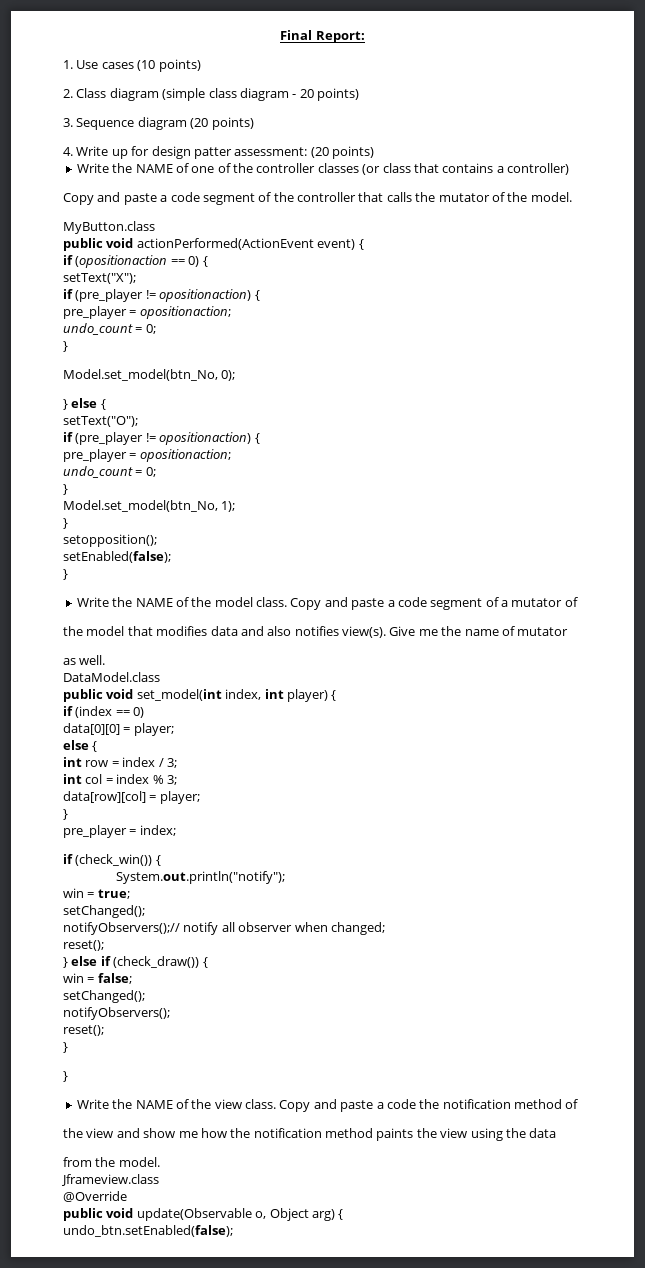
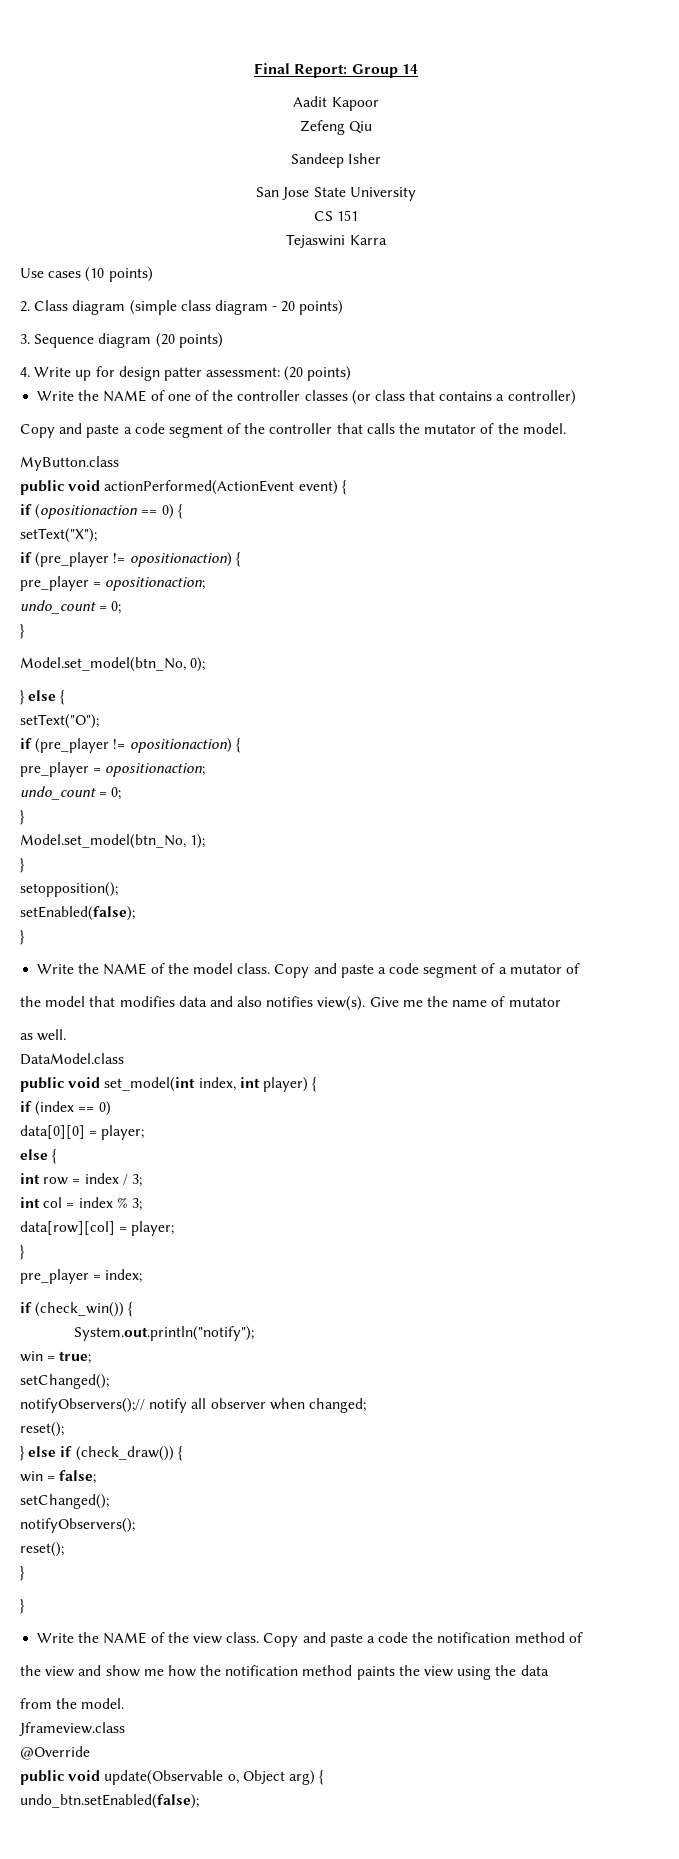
[63,60,73,69] // 1. -> [351,64,418,78] [293,96,379,111] [299,120,373,135] [290,153,382,168] [256,187,416,201] [313,210,359,221] [286,234,387,248] Group 14 // Aadit Kapoor // Zefeng Qiu // Sandeep Isher // San Jose State University // CS 151 // Tejaswini Karra //

